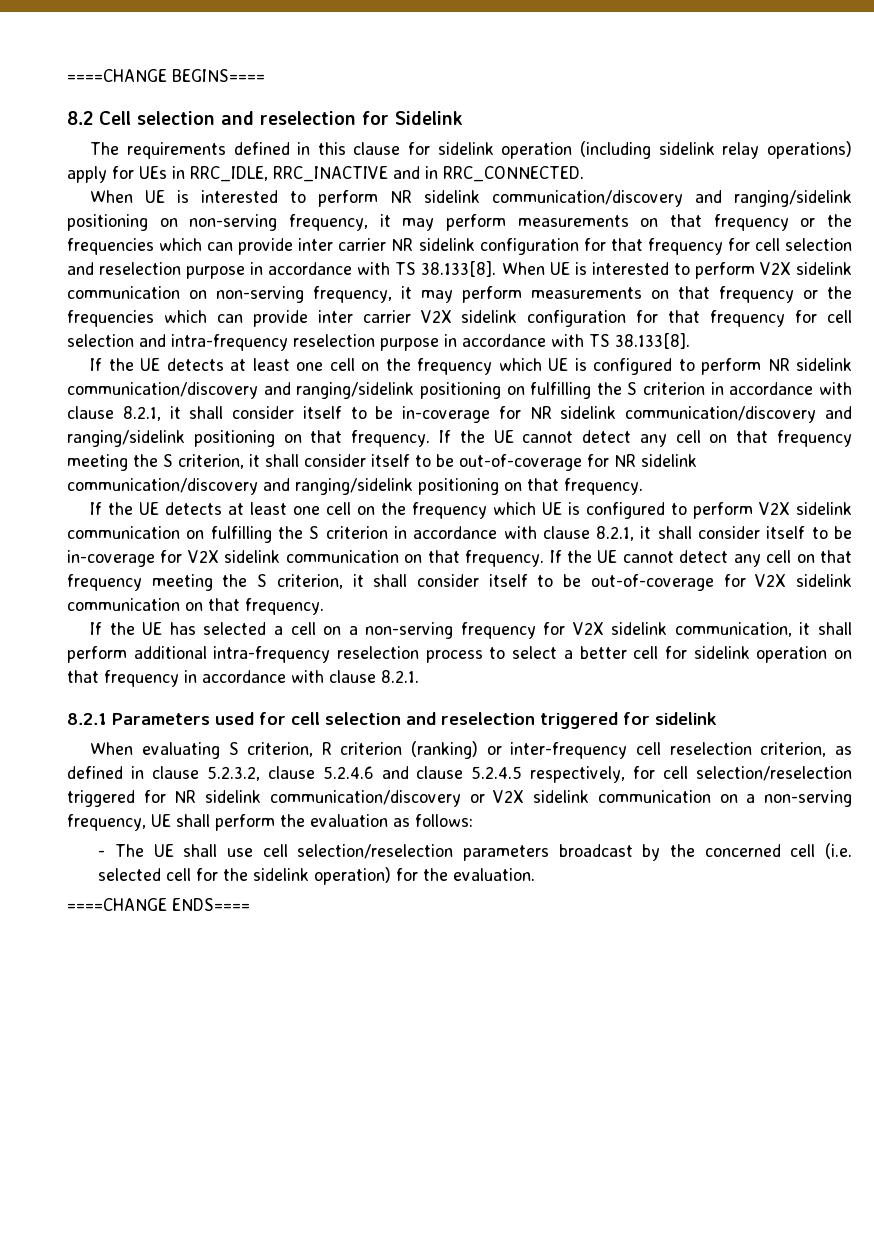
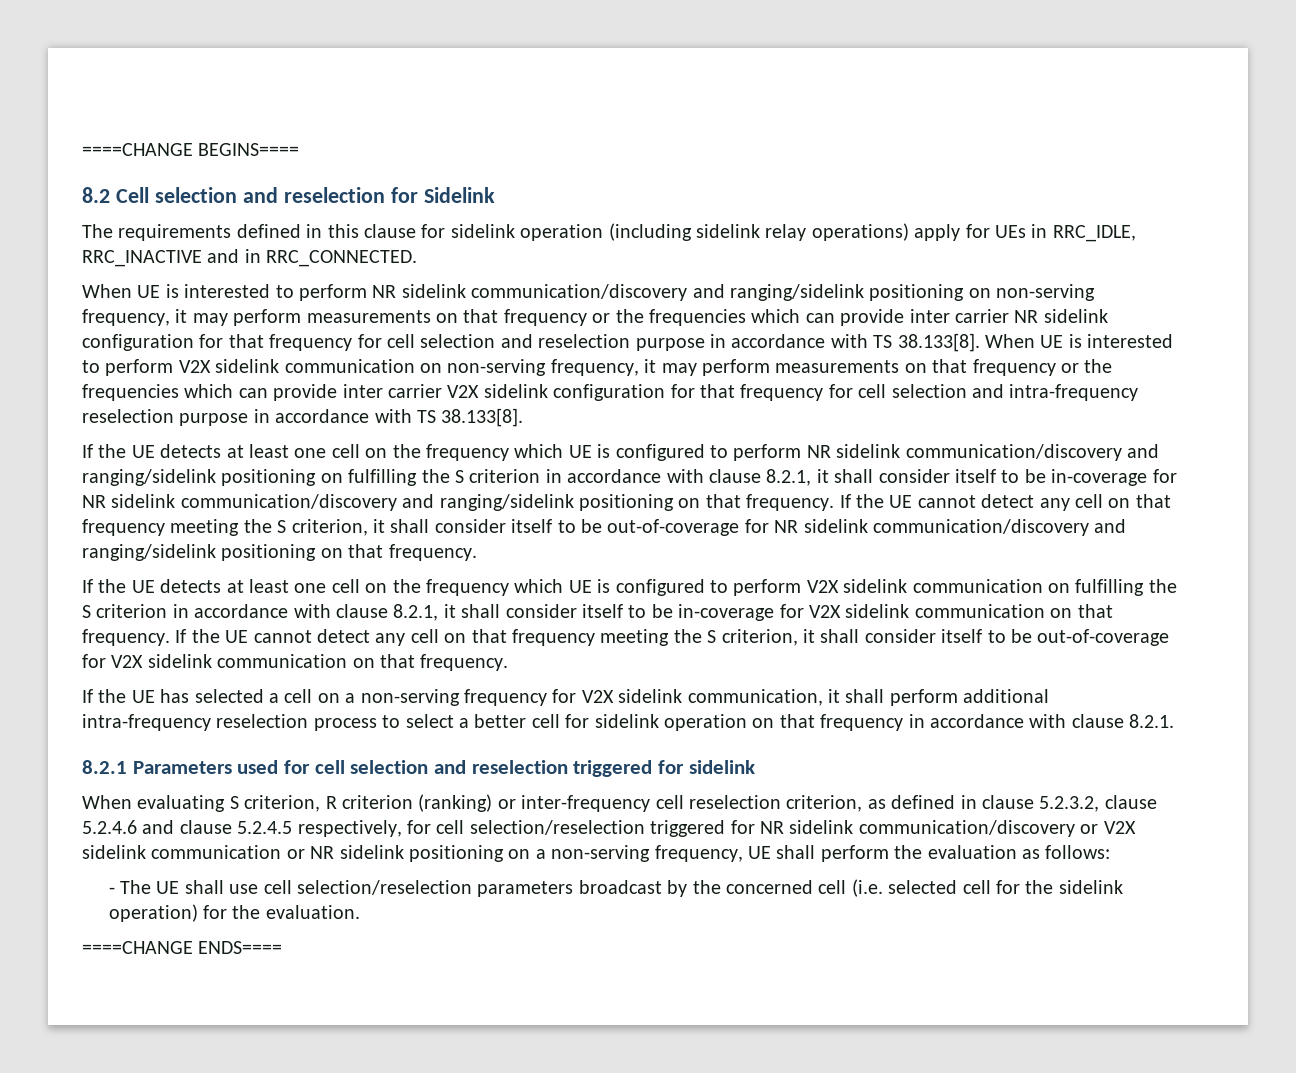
(711, 796) none -> [286,845,504,862] or NR sidelink positioning

